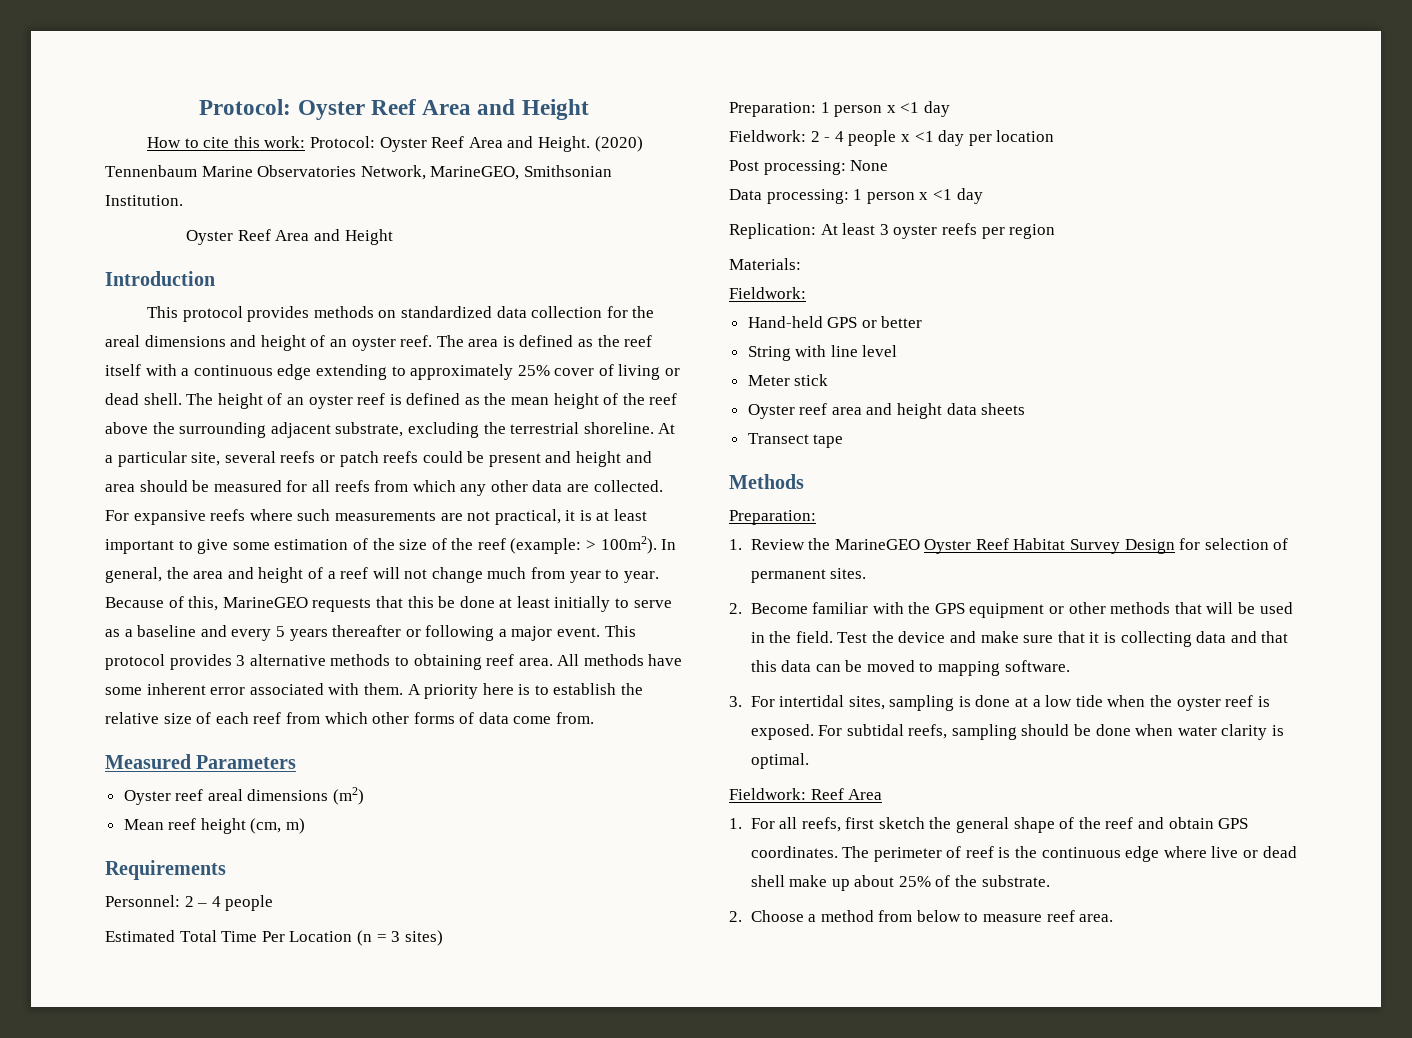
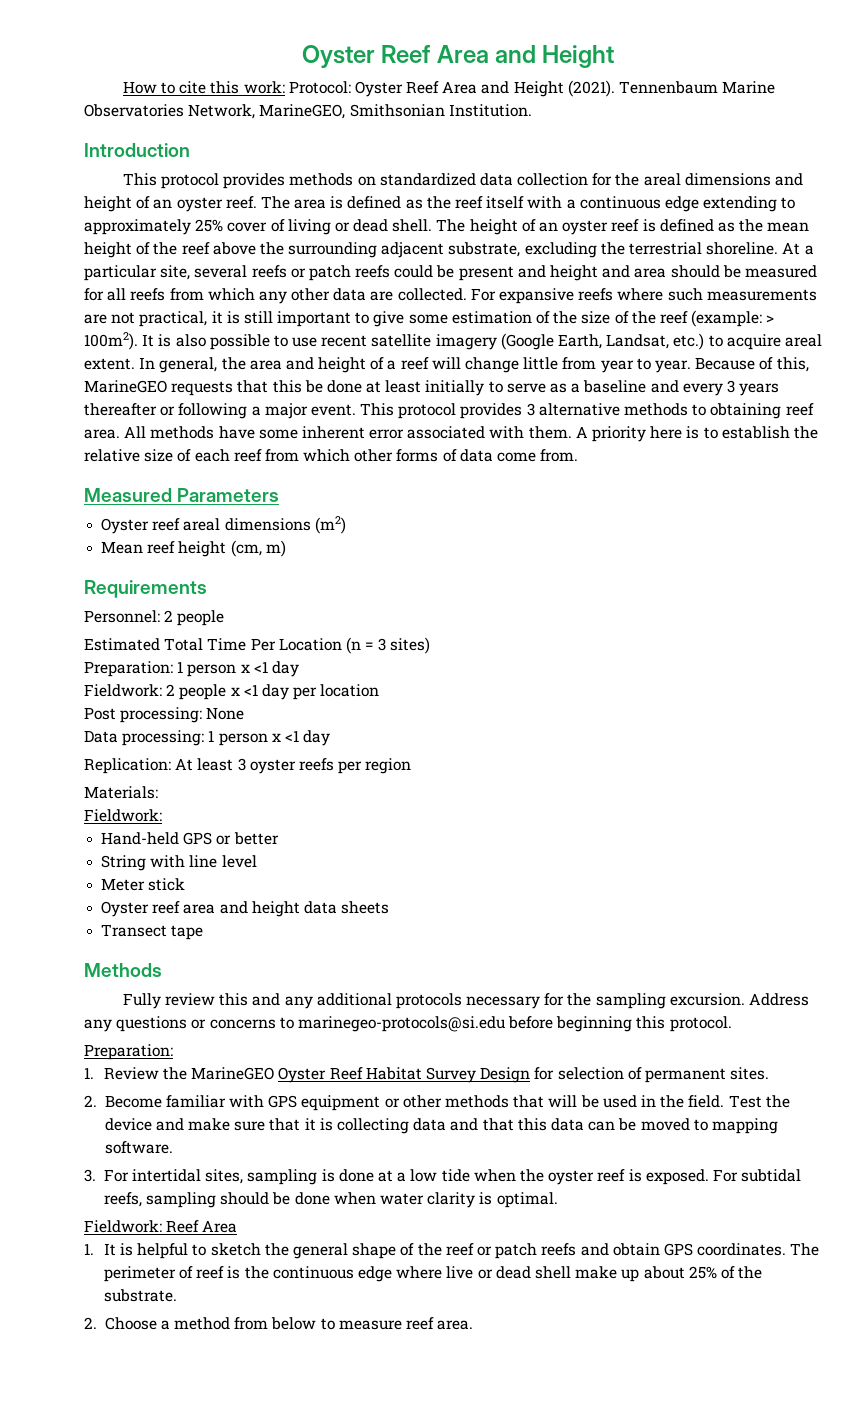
[199,99,292,115] Protocol: -> (301, 56) none
[537,136,643,152] Height. (2020) -> [513,80,615,97] Height (2021).
[186,229,393,245] // Oyster Reef Area and Height -> (532, 110) none
[596,509,648,521] at least -> [243,311,273,324] still
(657, 545) none -> [142,333,822,350] [84,358,135,370] It is also possible to use recent satellite imagery (Google Earth, Landsat, etc.) to acquire areal extent.
[404,567,527,583] not change much -> [465,357,559,373] change little
[275,626,285,637] 5 -> [726,380,735,393] 3
[197,896,221,907] – 4 -> (174, 616) none
[824,131,844,142] - 4 -> (176, 690) none
(804, 481) none -> [122,993,809,1009] [84,1016,732,1032] // Fully review this and any additional protocols necessary for the sampling excursion. Address any questions or concerns to marinegeo-protocols@si.edu before beginning this protocol.
[908,602,931,614] the -> (265, 1101) none
[750,817,875,832] For all reefs, first -> [103,1243,207,1259] It is helpful to
(1134, 823) none -> [476,1243,577,1259] or patch reefs

